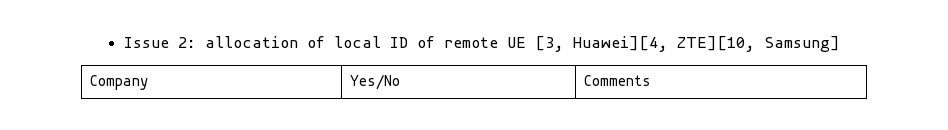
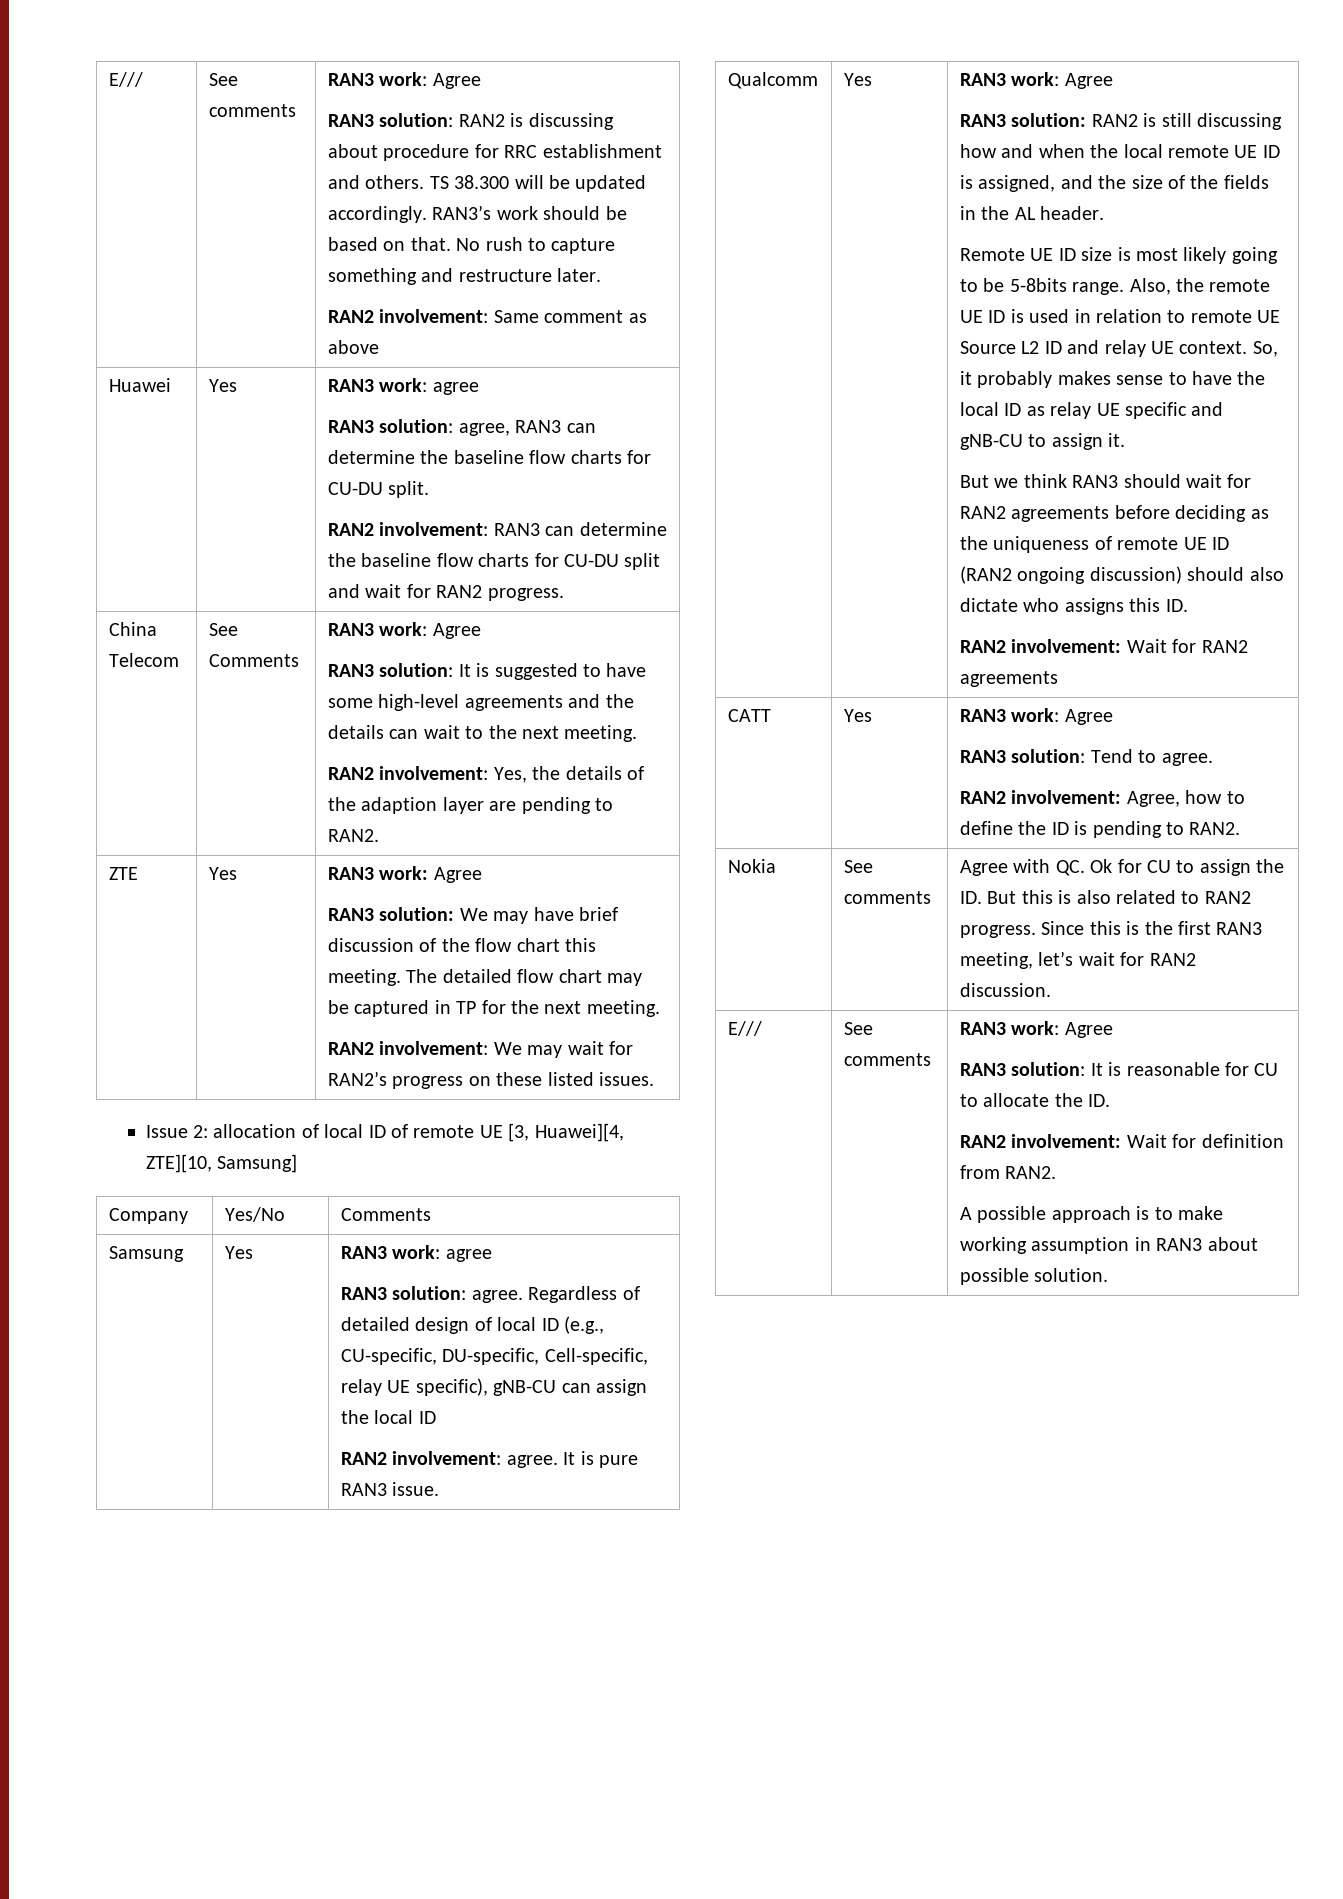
(124, 42) none -> [108,72,143,87] [208,73,238,86] [208,104,296,117] [327,72,481,89] [327,113,614,130] [327,144,662,161] [327,175,647,192] [327,205,627,223] [327,237,616,254] [327,268,602,285] [327,309,647,323] [327,340,379,354] [108,378,171,392] [208,379,237,392] [327,378,479,395] [327,419,596,436] [327,450,651,464] [327,481,430,498] [327,522,667,536] [327,553,661,570] [327,584,564,601] [108,622,157,636] [108,653,179,667] [208,623,238,636] [208,654,299,667] [327,622,481,639] [327,663,647,680] [327,694,634,711] [327,725,638,742] [327,766,644,783] [327,797,613,814] [327,829,379,842] [108,867,138,880] [208,867,237,880] [327,866,482,883] [327,907,618,924] [327,938,596,952] [327,969,642,986] [327,1000,660,1017] [327,1041,633,1058] [327,1071,654,1089] E/// | See comments | RAN3 work: Agree // RAN3 solution: RAN2 is discussing about procedure for RRC establishment and others. TS 38.300 will be updated accordingly. RAN3’s work should be based on that. No rush to capture something and restructure later. // RAN2 involvement: Same comment as above // Huawei | Yes | RAN3 work: agree // RAN3 solution: agree, RAN3 can determine the baseline flow charts for CU-DU split. // RAN2 involvement: RAN3 can determine the baseline flow charts for CU-DU split and wait for RAN2 progress. // China Telecom | See Comments | RAN3 work: Agree // RAN3 solution: It is suggested to have some high-level agreements and the details can wait to the next meeting. // RAN2 involvement: Yes, the details of the adaption layer are pending to RAN2. // ZTE | Yes | RAN3 work: Agree // RAN3 solution: We may have brief discussion of the flow chart this meeting. The detailed flow chart may be captured in TP for the next meeting. // RAN2 involvement: We may wait for RAN2’s progress on these listed issues. //
(652, 80) none -> [108,1246,184,1262] [224,1246,253,1259] [340,1245,492,1262] [340,1286,640,1303] [340,1316,604,1334] [340,1348,648,1365] [340,1378,647,1396] [340,1410,436,1424] [340,1451,638,1468] [340,1482,440,1496] [727,72,818,89] [843,73,872,86] [959,72,1113,89] [959,113,1282,130] [959,144,1280,158] [959,175,1269,192] [959,206,1105,220] [959,247,1278,264] [959,278,1271,295] [959,309,1281,323] [959,340,1278,357] [959,371,1266,388] [959,402,1224,419] [959,433,1126,450] [959,474,1252,488] [959,505,1269,522] [959,536,1229,553] [959,566,1284,584] [959,598,1188,615] [959,639,1248,653] [959,671,1058,687] [727,709,771,722] [843,709,872,722] [959,708,1113,725] [959,749,1213,766] [959,790,1245,807] [959,821,1241,838] [727,859,776,873] [843,860,873,873] [843,891,931,904] [959,859,1285,876] [959,890,1251,904] [959,921,1263,938] [959,951,1196,969] [959,983,1051,997] [727,1021,762,1036] [843,1022,873,1035] [843,1053,931,1066] [959,1021,1113,1038] [959,1062,1279,1076] [959,1093,1111,1107] [959,1134,1284,1148] [959,1165,1057,1179] [959,1206,1223,1223] [959,1237,1258,1254] [959,1268,1109,1285] // Samsung | Yes | RAN3 work: agree // RAN3 solution: agree. Regardless of detailed design of local ID (e.g., CU-specific, DU-specific, Cell-specific, relay UE specific), gNB-CU can assign the local ID // RAN2 involvement: agree. It is pure RAN3 issue. // Qualcomm | Yes | RAN3 work: Agree // RAN3 solution: RAN2 is still discussing how and when the local remote UE ID is assigned, and the size of the fields in the AL header. // Remote UE ID size is most likely going to be 5-8bits range. Also, the remote UE ID is used in relation to remote UE Source L2 ID and relay UE context. So, it probably makes sense to have the local ID as relay UE specific and gNB-CU to assign it. // But we think RAN3 should wait for RAN2 agreements before deciding as the uniqueness of remote UE ID (RAN2 ongoing discussion) should also dictate who assigns this ID. // RAN2 involvement: Wait for RAN2 agreements // CATT | Yes | RAN3 work: Agree // RAN3 solution: Tend to agree. // RAN2 involvement: Agree, how to define the ID is pending to RAN2. // Nokia | See comments | Agree with QC. Ok for CU to assign the ID. But this is also related to RAN2 progress. Since this is the first RAN3 meeting, let’s wait for RAN2 discussion. // E/// | See comments | RAN3 work: Agree // RAN3 solution: It is reasonable for CU to allocate the ID. // RAN2 involvement: Wait for definition from RAN2. // A possible approach is to make working assumption in RAN3 about possible solution.

